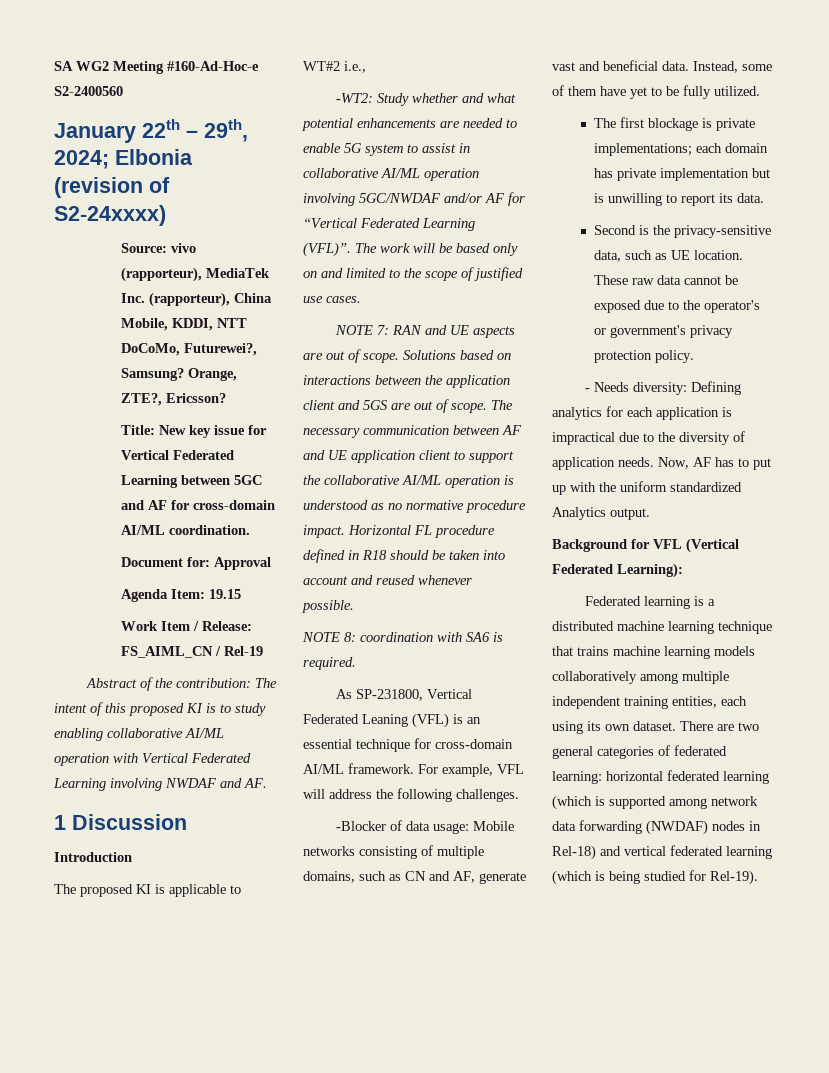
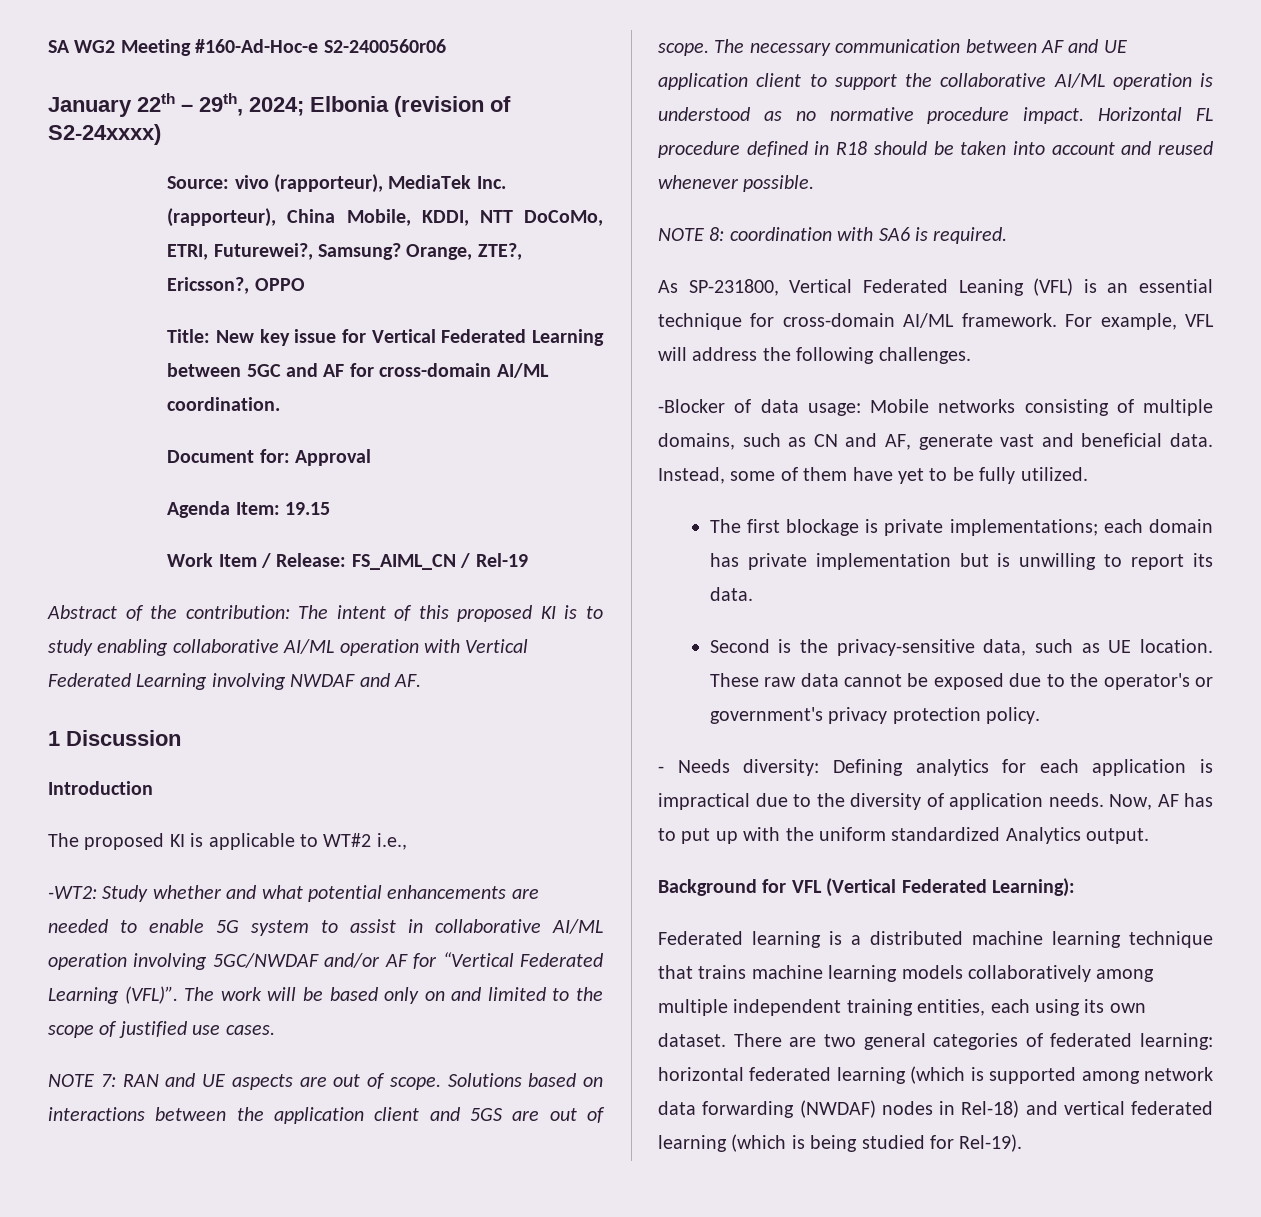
[54,86,123,96] S2-2400560 -> [323,39,446,53] S2-2400560r06
(180, 349) none -> [167,244,209,260] ETRI,
[165,393,226,403] Ericsson? -> [167,277,305,294] Ericsson?, OPPO

